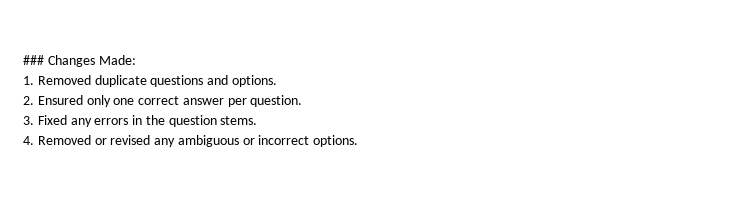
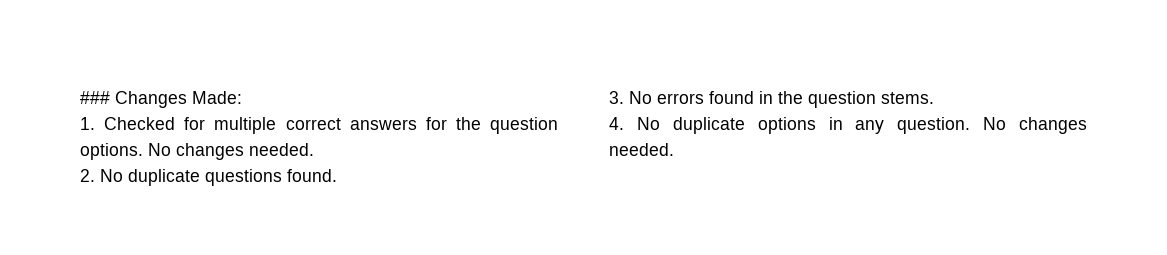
[37,75,277,87] [23,95,303,107] [23,115,129,127] Removed duplicate questions and options. // 2. Ensured only one correct answer per question. // 3. Fixed any errors -> [104,117,558,134] [80,143,314,160] [80,169,337,186] [609,91,754,104] Checked for multiple correct answers for the question options. No changes needed. // 2. No duplicate questions found. // 3. No errors found
[37,135,359,147] Removed or revised any ambiguous or incorrect options. -> [636,117,1087,134] [609,143,674,156] No duplicate options in any question. No changes needed.

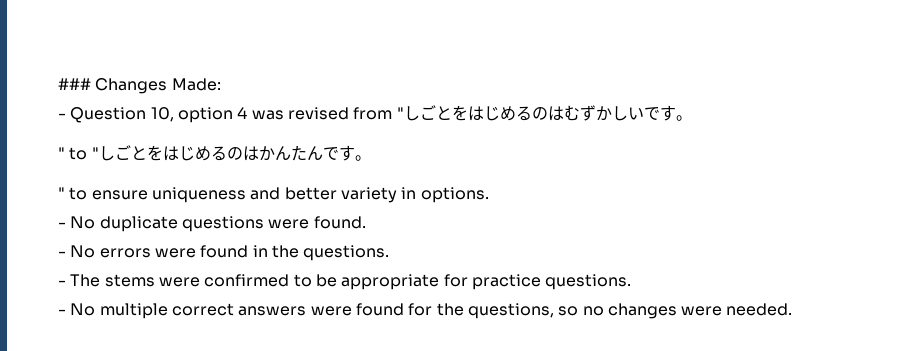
[80,117,558,134] [80,143,314,160] [80,169,337,186] [609,91,934,108] [609,117,1087,134] 1. Checked for multiple correct answers for the question options. No changes needed. // 2. No duplicate questions found. // 3. No errors found in the question stems. // 4. No duplicate options in any question. No changes -> [58,105,692,123] [58,145,371,161] [58,187,489,203] [58,216,366,232] [58,245,390,261] [58,274,632,290] [58,303,723,319] - Question 10, option 4 was revised from "しごとをはじめるのはむずかしいです。 // " to "しごとをはじめるのはかんたんです。 // " to ensure uniqueness and better variety in options. // - No duplicate questions were found. // - No errors were found in the questions. // - The stems were confirmed to be appropriate for practice questions. // - No multiple correct answers were found for the questions, so no changes were

